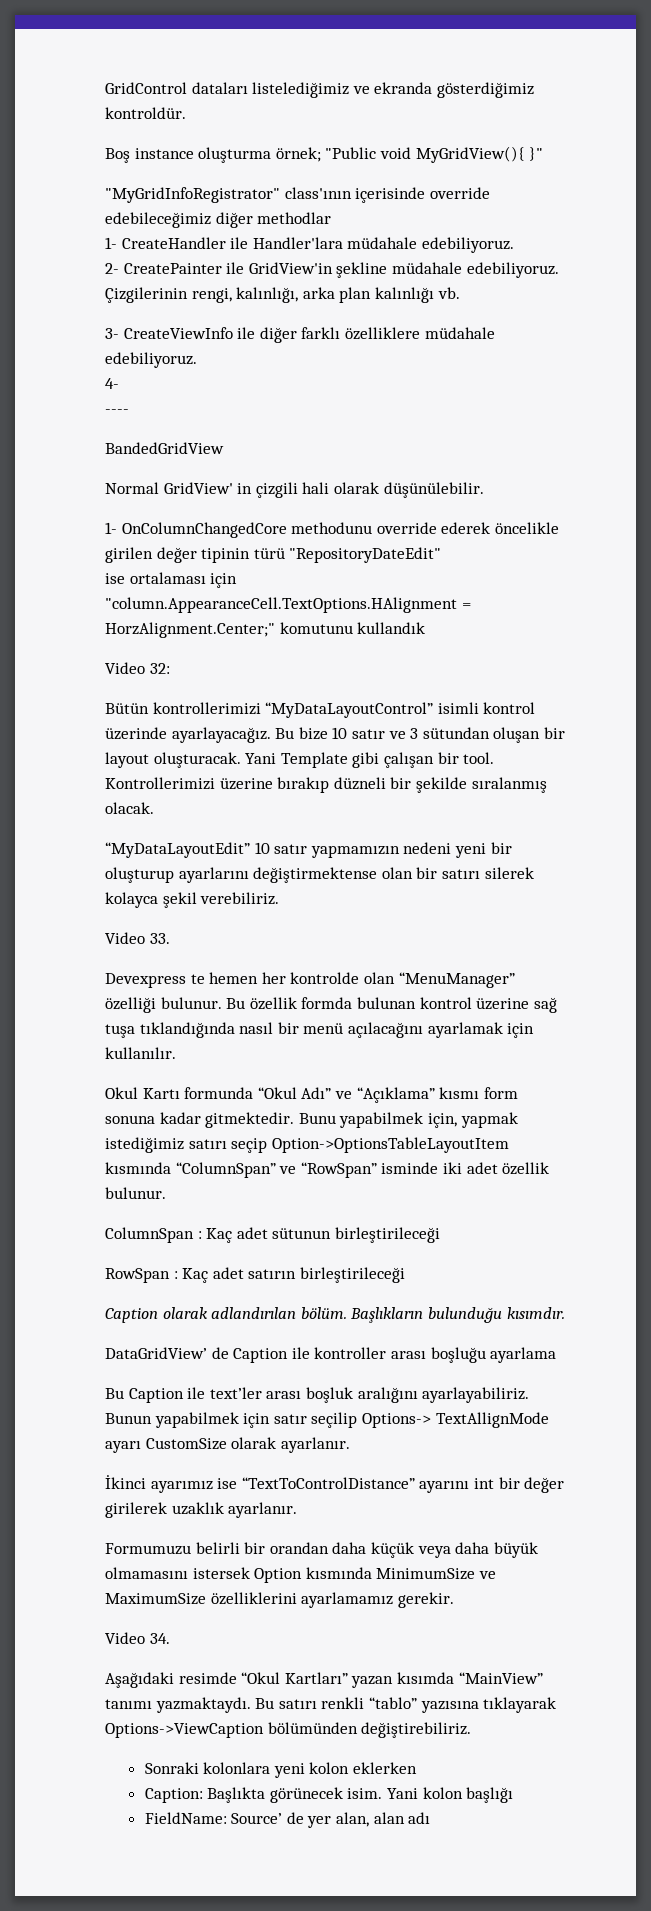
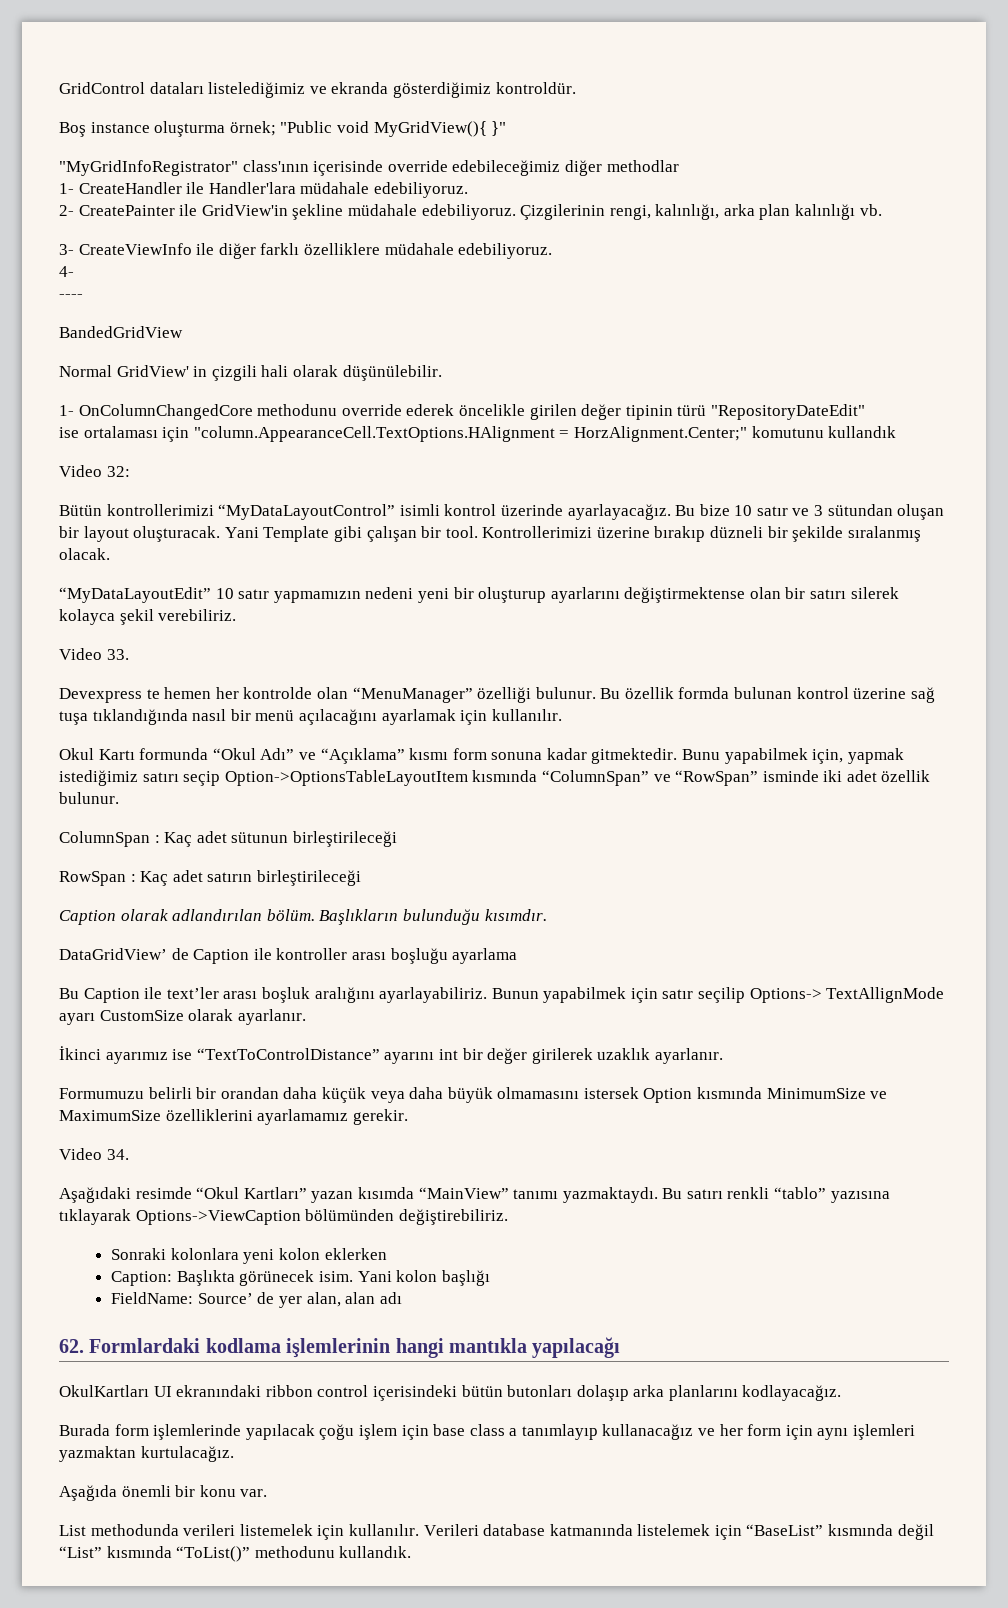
(431, 1818) none -> [59,1337,621,1358] [59,1385,842,1401] [59,1424,916,1440] [59,1446,234,1462] [59,1485,268,1501] [59,1524,934,1540] [59,1546,412,1562] // 62. Formlardaki kodlama işlemlerinin hangi mantıkla yapılacağı // OkulKartları UI ekranındaki ribbon control içerisindeki bütün butonları dolaşıp arka planlarını kodlayacağız. // Burada form işlemlerinde yapılacak çoğu işlem için base class a tanımlayıp kullanacağız ve her form için aynı işlemleri yazmaktan kurtulacağız. // Aşağıda önemli bir konu var. // List methodunda verileri listemelek için kullanılır. Verileri database katmanında listelemek için “BaseList” kısmında değil “List” kısmında “ToList()” methodunu kullandık.

